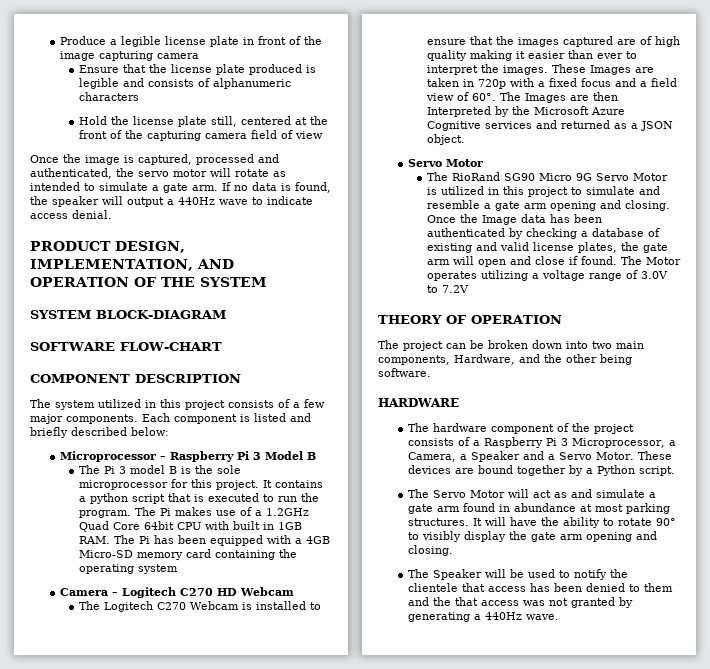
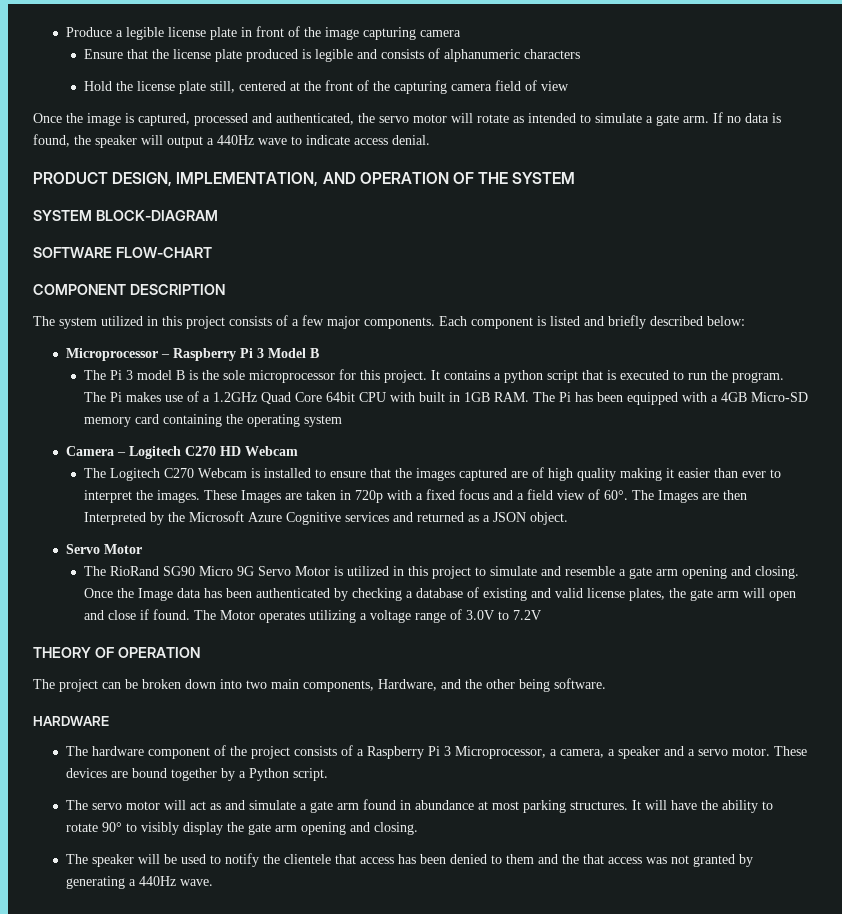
[408,451,635,462] Camera, a Speaker and a Servo Motor. -> [560,746,771,759] camera, a speaker and a servo motor.
[433,490,506,498] Servo Motor -> [92,801,161,810] servo motor
[433,569,483,580] Speaker -> [92,854,135,867] speaker

